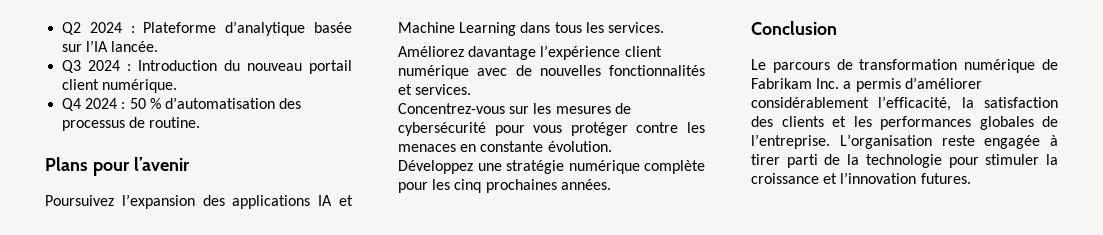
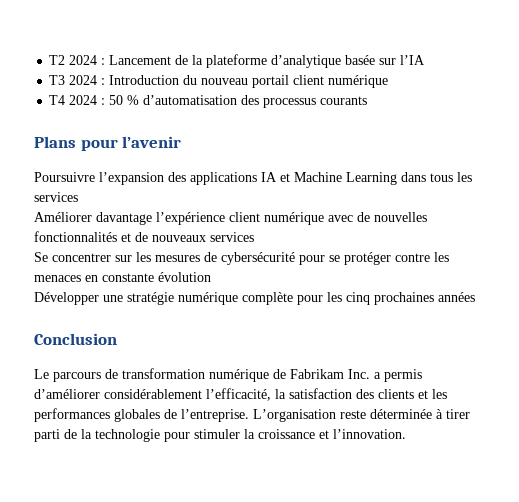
[62,22,217,35] Q2 2024 : Plateforme -> [49,54,268,68] T2 2024 : Lancement de la plateforme
[111,41,159,52] [62,60,82,73] lancée. // Q3 -> [49,75,66,85] // T3
[102,79,178,93] [62,98,82,111] numérique. // Q4 -> [328,75,389,88] [49,95,66,105] numérique // T4
[129,117,201,128] de routine. -> [320,96,368,105] courants
[45,195,114,206] Poursuivez -> [34,172,95,182] Poursuivre
[607,22,664,33] [398,46,464,57] services. // Améliorez -> [34,192,78,202] [34,212,92,222] services // Améliorer
[415,84,472,95] [398,103,505,114] services. // Concentrez-vous -> [135,232,254,242] [34,252,111,262] de nouveaux services // Se concentrer
[533,125,563,133] vous -> [329,255,340,262] se
[547,141,612,152] [398,160,473,174] évolution. // Développez -> [158,272,211,282] [34,292,99,305] évolution // Développer
[560,179,611,190] années. -> [438,292,475,302] années
[984,135,1041,149] engagée -> [370,409,432,419] déterminée
[840,172,971,184] l’innovation futures. -> [333,429,406,439] l’innovation.

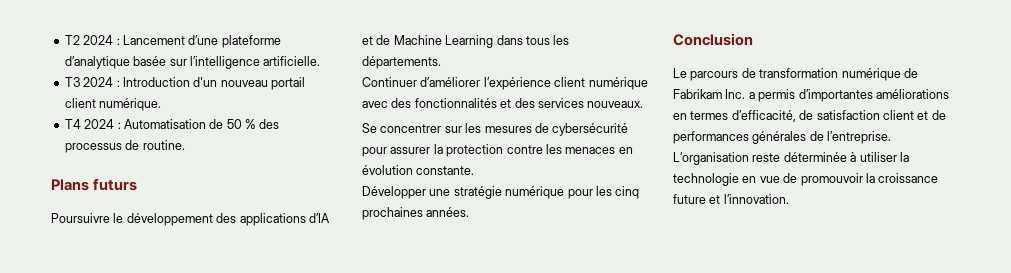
[175,55,204,65] de la -> [188,35,219,45] d’une
[400,55,426,65] l’IA -> [189,56,321,69] l’intelligence artificielle.
[183,75,198,85] du -> [193,77,218,87] d'un
[328,75,389,88] numérique -> [99,98,162,111] numérique.
(106, 101) none -> [123,119,224,129] Automatisation de
[143,95,238,105] d’automatisation -> (256, 124) none
[320,96,368,105] courants -> [125,140,185,150] de routine.
[80,136,182,151] pour l’avenir -> [93,178,138,191] futurs
[99,172,290,185] l’expansion des applications IA et -> [113,213,330,226] [362,35,391,45] le développement des applications d’IA et de
[34,192,78,202] [34,212,152,225] services // Améliorer davantage -> [362,56,441,69] [362,77,481,87] départements. // Continuer d’améliorer
[357,212,427,222] [34,231,254,242] de nouvelles fonctionnalités et de nouveaux services -> [391,98,644,108] des fonctionnalités et des services nouveaux.
[329,252,391,265] se protéger -> [390,144,504,157] assurer la protection
[102,273,154,282] constante -> (633, 150) none
(211, 277) none -> [416,166,475,175] constante.
[242,292,293,305] complète -> (565, 192) none
[438,292,475,302] années -> [426,207,470,217] années.
[34,388,447,401] [34,408,160,422] d’améliorer considérablement l’efficacité, la satisfaction des clients et les performances globales -> [798,89,949,102] [673,110,946,122] [673,131,807,144] d’importantes améliorations en termes d’efficacité, de satisfaction client et de performances générales
[446,409,470,419] [34,429,240,442] tirer parti de la technologie pour stimuler -> [859,152,909,162] [673,173,863,186] utiliser la technologie en vue de promouvoir
(315, 434) none -> [673,194,706,204] future

